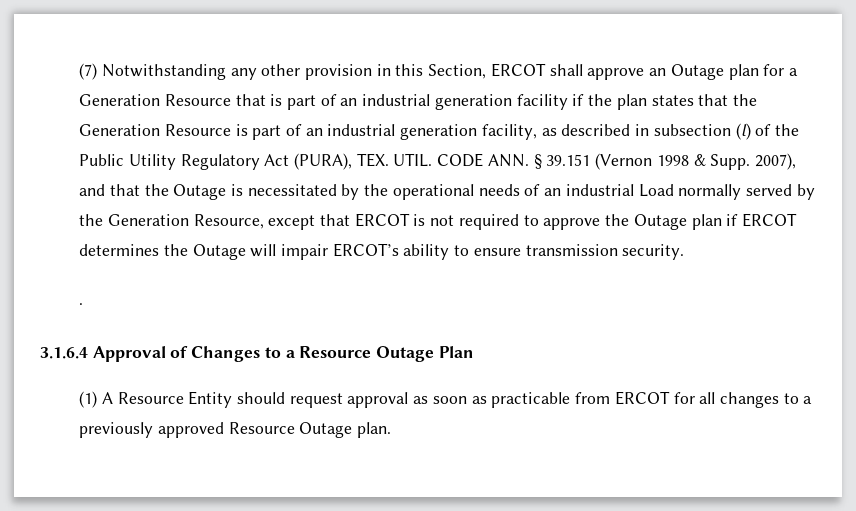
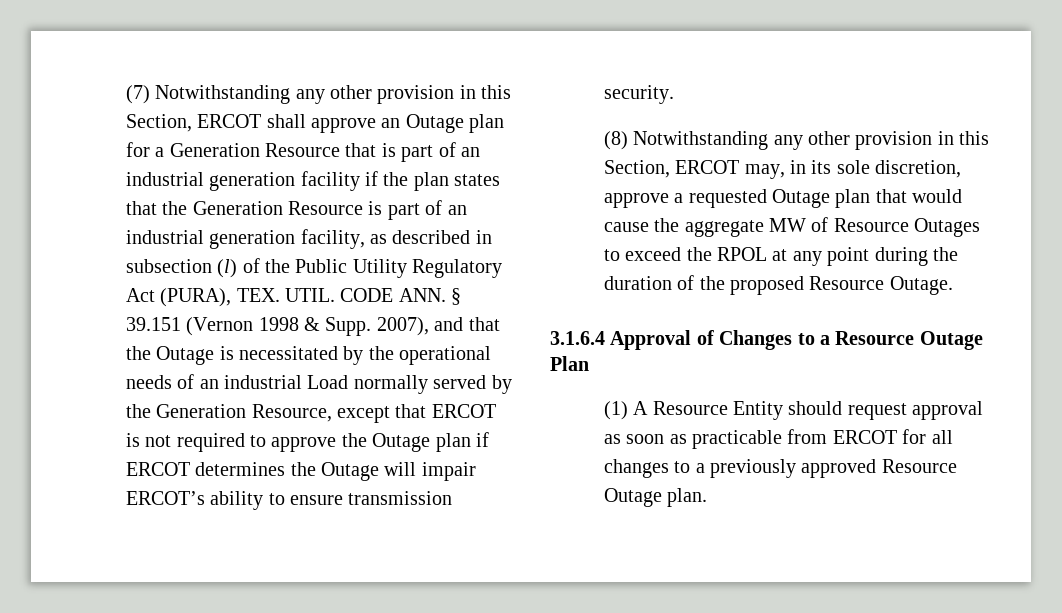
[79,303,84,305] . -> [603,131,990,150] [603,160,962,179] [603,189,963,208] [603,217,981,237] [603,247,959,266] [603,275,953,295] (8) Notwithstanding any other provision in this Section, ERCOT may, in its sole discretion, approve a requested Outage plan that would cause the aggregate MW of Resource Outages to exceed the RPOL at any point during the duration of the proposed Resource Outage.

